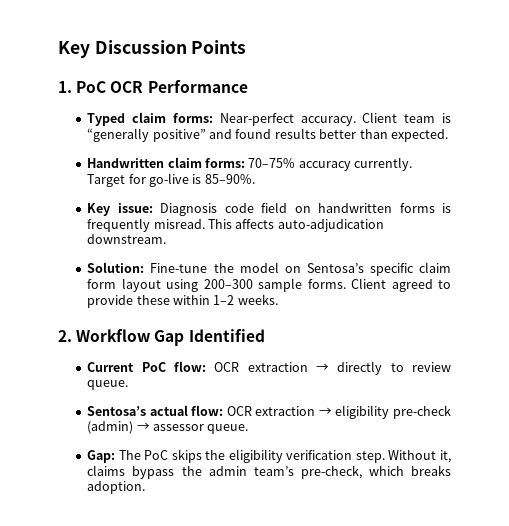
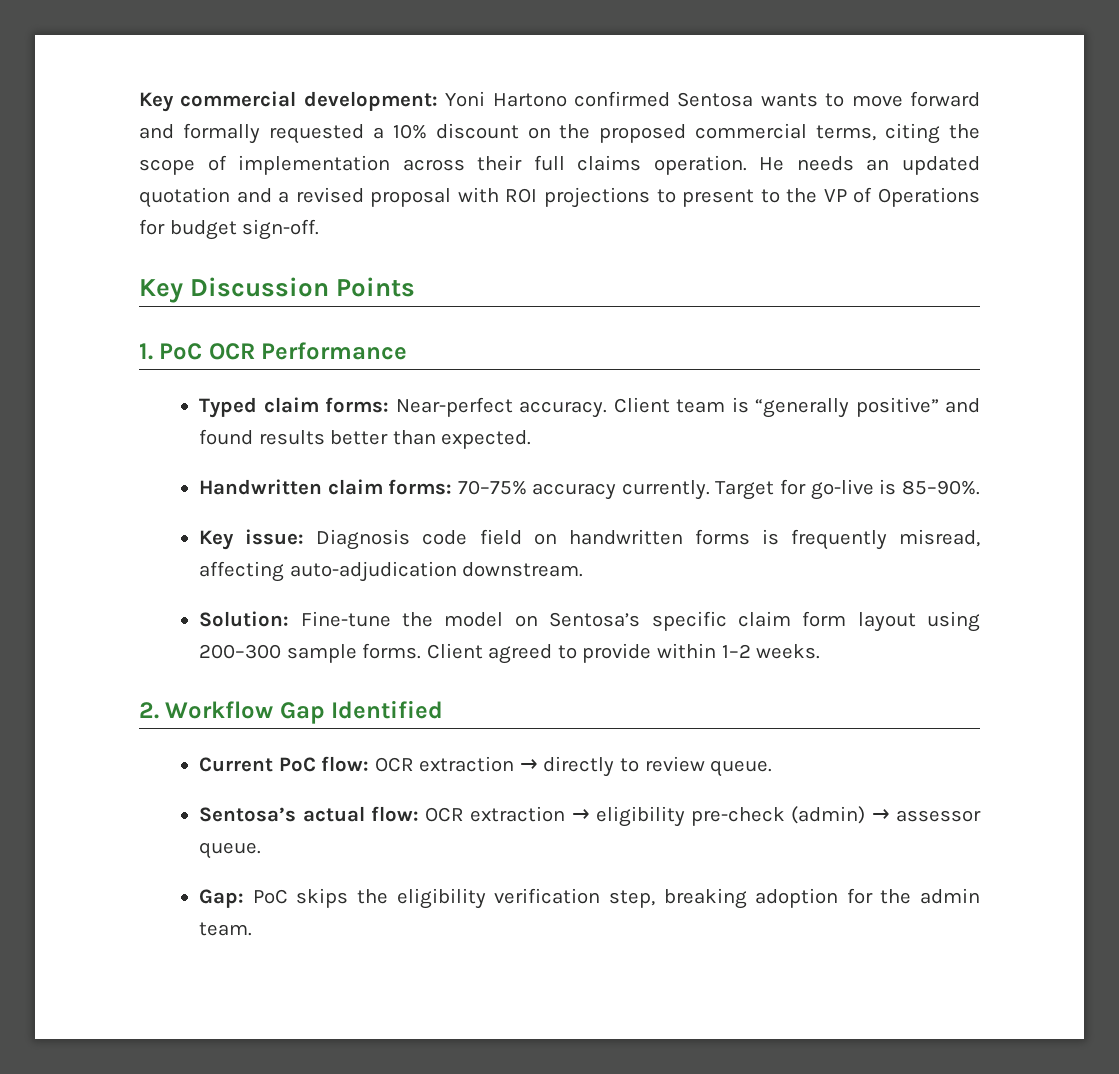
[58,41,90,58] Key -> [139,91,980,112] [139,123,980,144] [139,155,980,175] [139,187,980,208] [139,219,320,240] [139,279,183,303] Key commercial development: Yoni Hartono confirmed Sentosa wants to move forward and formally requested a 10% discount on the proposed commercial terms, citing the scope of implementation across their full claims operation. He needs an updated quotation and a revised proposal with ROI projections to present to the VP of Operations for budget sign-off. // Key
[153,219,275,229] misread. This affects -> [899,529,980,547] [199,561,285,582] misread, affecting
[136,295,170,305] these -> (652, 653) none
[118,450,141,460] The -> (245, 898) none
[355,450,452,463] [87,465,451,479] [87,481,146,494] step. Without it, claims bypass the admin team’s pre-check, which breaks adoption. -> [608,888,980,909] [199,922,253,936] step, breaking adoption for the admin team.

